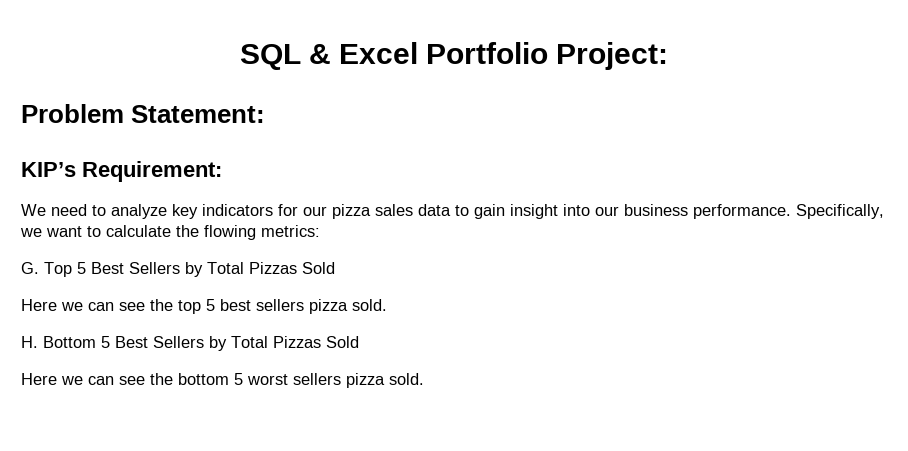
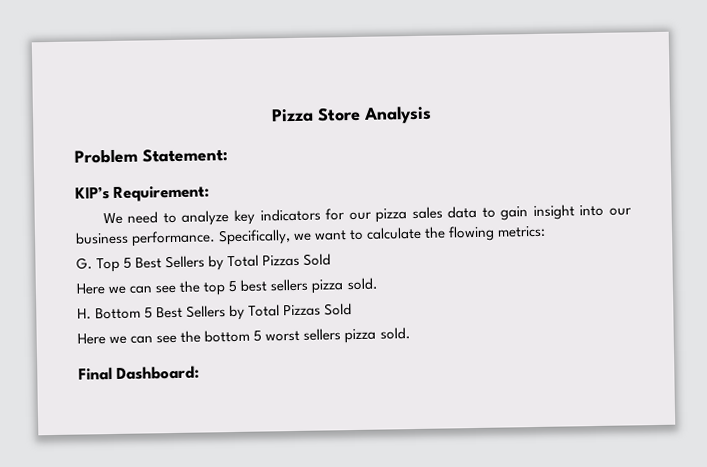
[239,42,669,70] SQL & Excel Portfolio Project: -> [271,105,432,124] Pizza Store Analysis
(424, 379) none -> [78,365,201,381] // Final Dashboard:

